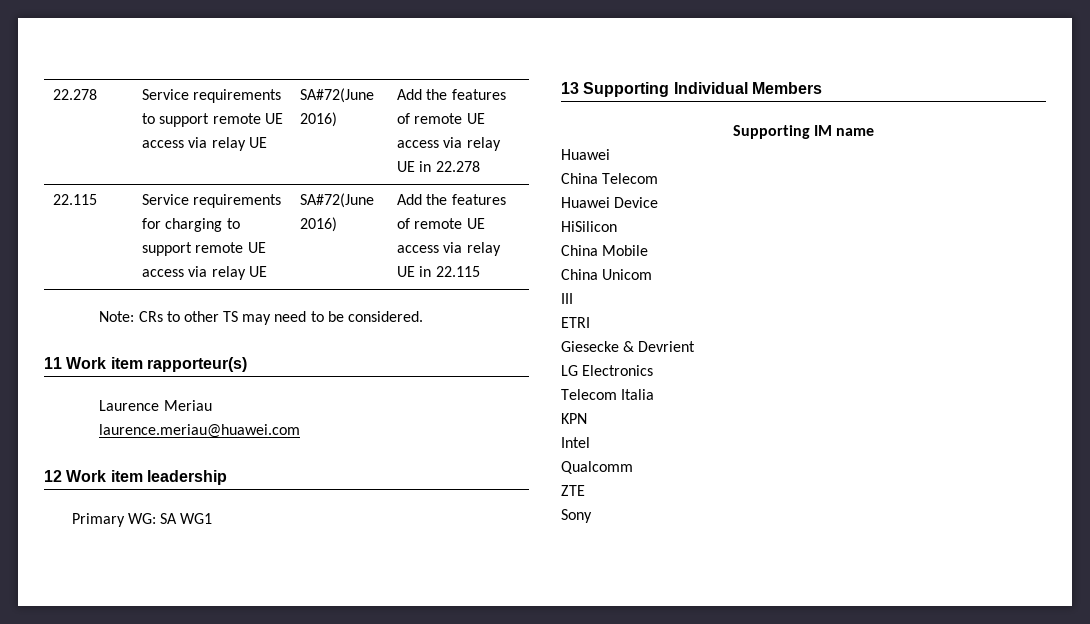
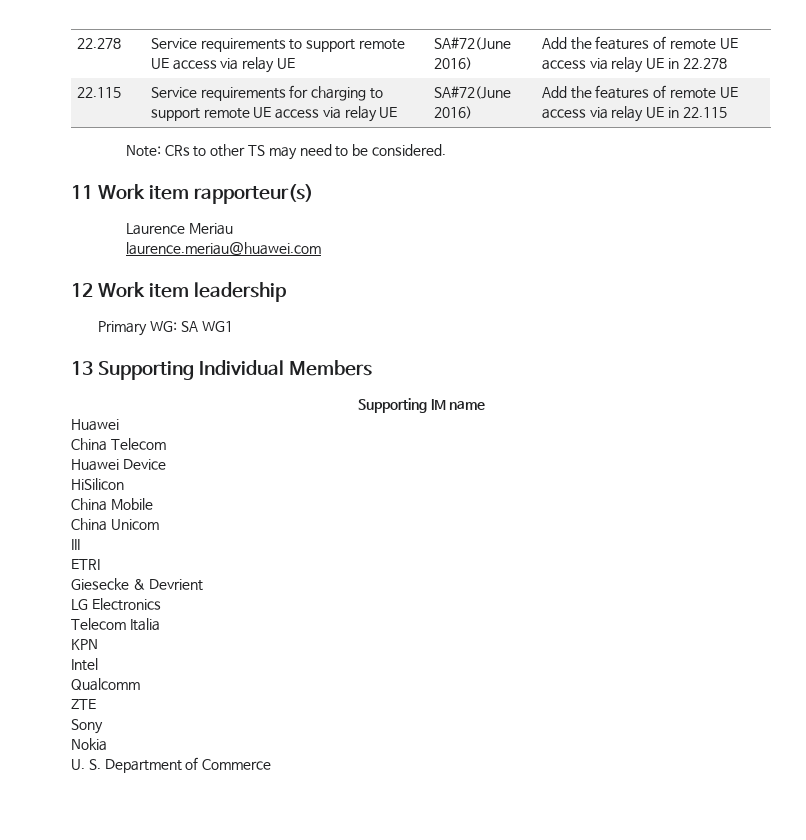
(592, 516) none -> [71,738,107,751] [71,757,272,773] // Nokia // U. S. Department of Commerce

